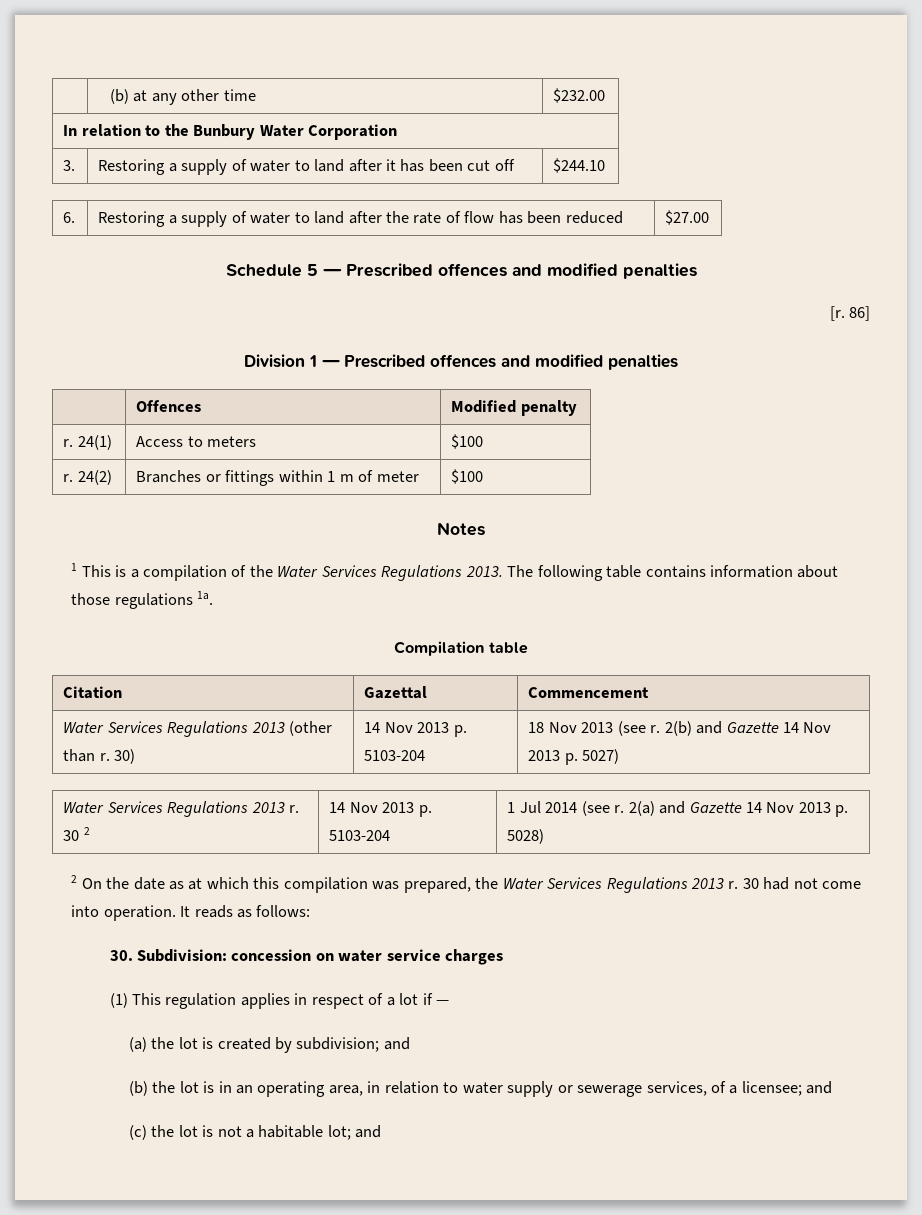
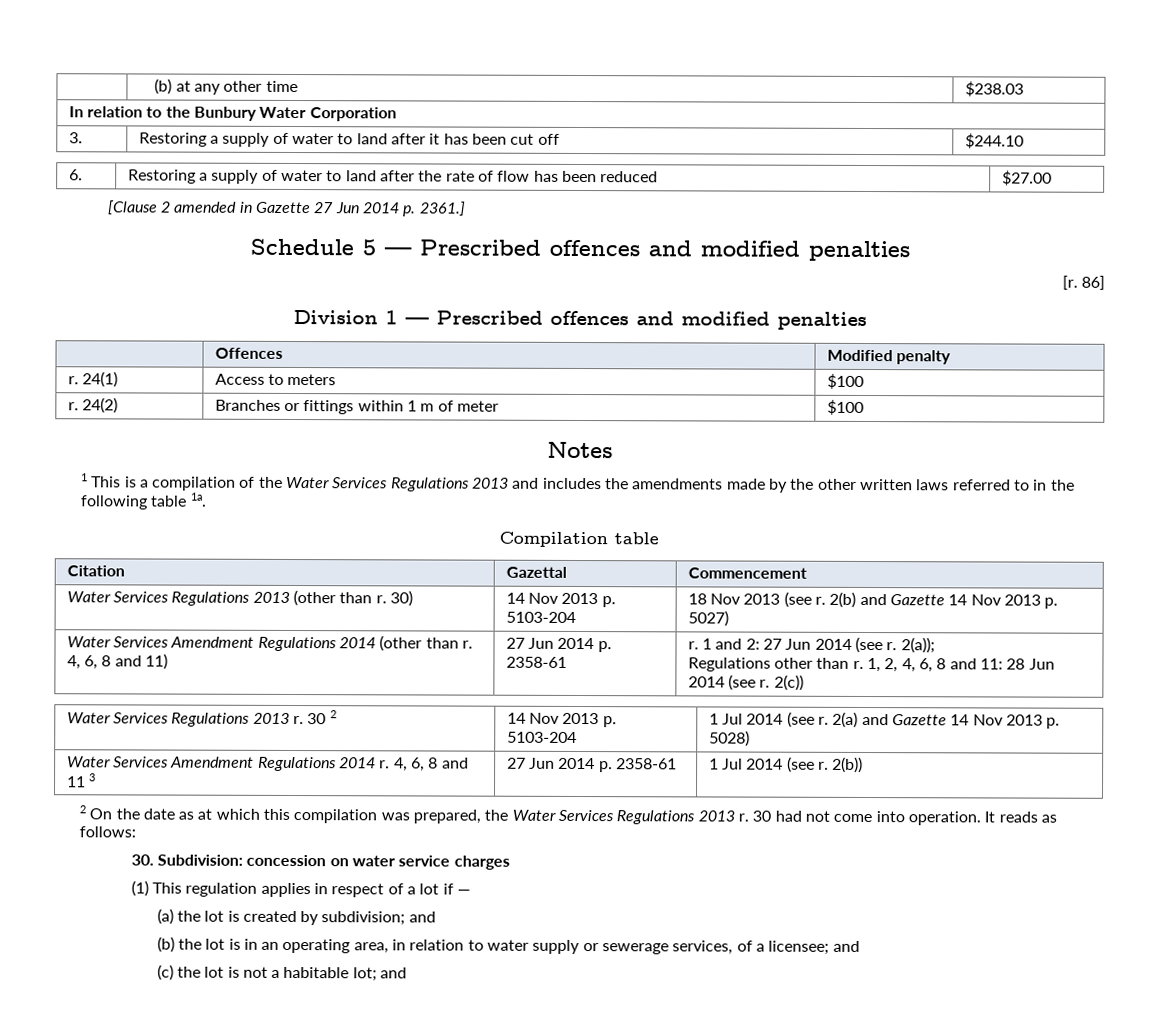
[553,88,606,103] $232.00 -> [964,81,1024,97] $238.03
(710, 217) none -> [107,200,466,217] // [Clause 2 amended in Gazette 27 Jun 2014 p. 2361.]
[465,565,839,581] [71,593,193,609] 2013. The following table contains information about those regulations -> [472,477,1075,493] [79,495,188,510] 2013 and includes the amendments made by the other written laws referred to in the following table
(620, 756) none -> [66,635,473,652] [66,653,168,670] [505,637,612,653] [505,656,567,668] [687,636,935,654] [687,657,1055,673] [687,674,804,691] // Water Services Amendment Regulations 2014 (other than r. 4, 6, 8 and 11) | 27 Jun 2014 p. 2358-61 | r. 1 and 2: 27 Jun 2014 (see r. 2(a)); // Regulations other than r. 1, 2, 4, 6, 8 and 11: 28 Jun 2014 (see r. 2(c))
(545, 836) none -> [66,756,469,772] [66,773,97,788] [506,757,677,773] [708,756,864,773] // Water Services Amendment Regulations 2014 r. 4, 6, 8 and 11 3 | 27 Jun 2014 p. 2358-61 | 1 Jul 2014 (see r. 2(b))

